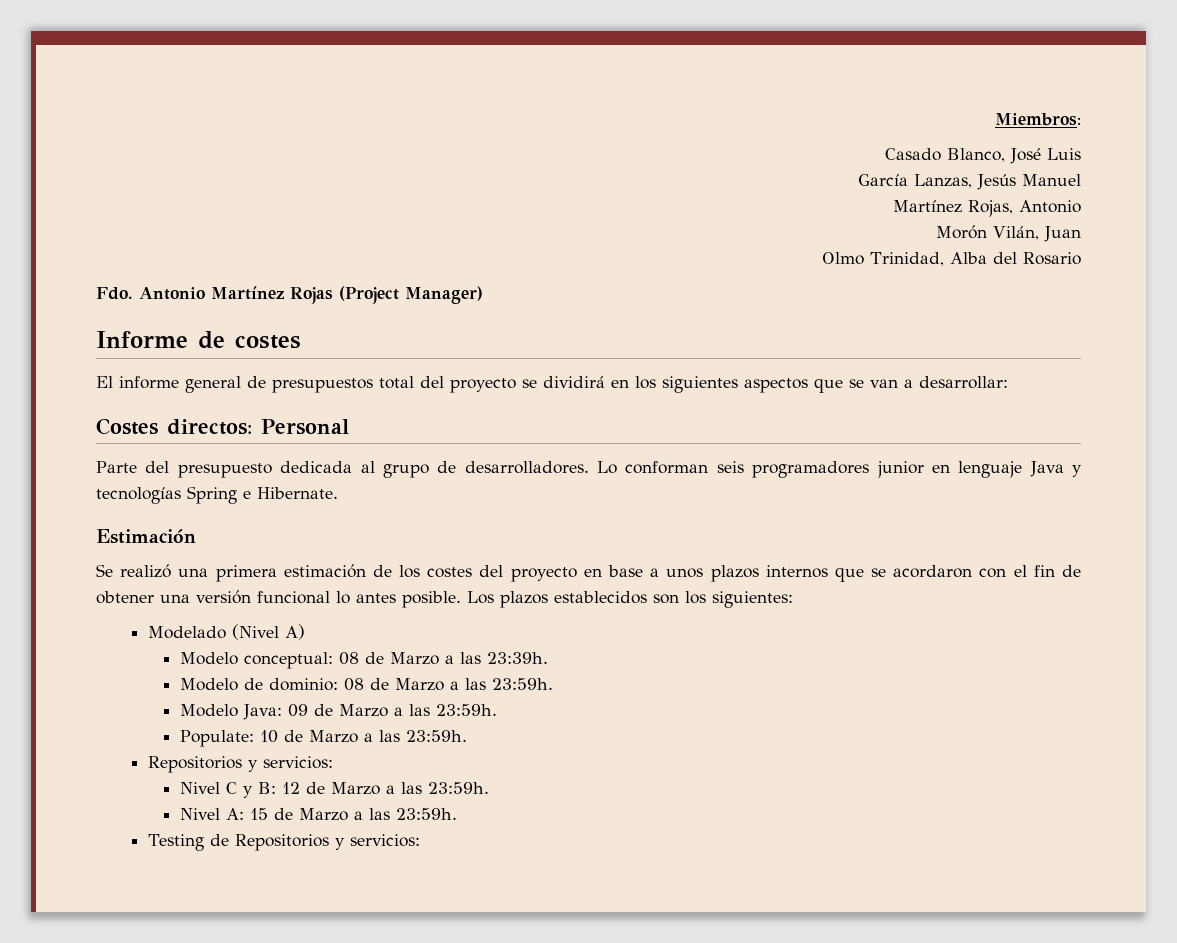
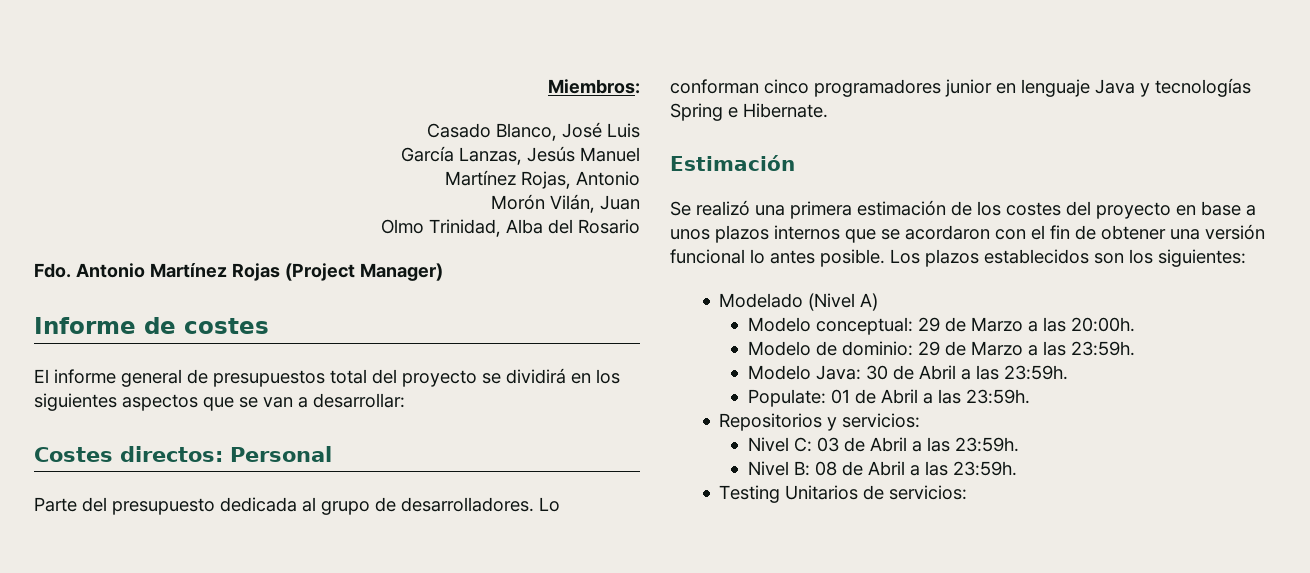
[716,461,744,473] seis -> [764,79,809,94] cinco
[338,652,548,665] 08 de Marzo a las 23:39h. -> [918,317,1136,332] 29 de Marzo a las 20:00h.
[343,678,364,691] 08 -> [918,341,941,356] 29
[287,704,388,717] 09 de Marzo -> [866,365,957,380] 30 de Abril
[259,730,358,743] 10 de Marzo -> [831,389,919,404] 01 de Abril
[225,782,380,798] C y B: 12 de Marzo -> [794,437,908,452] C: 03 de Abril
[225,808,348,821] A: 15 de Marzo -> [794,461,906,476] B: 08 de Abril
[210,834,346,851] de Repositorios y -> [785,485,885,500] Unitarios de

